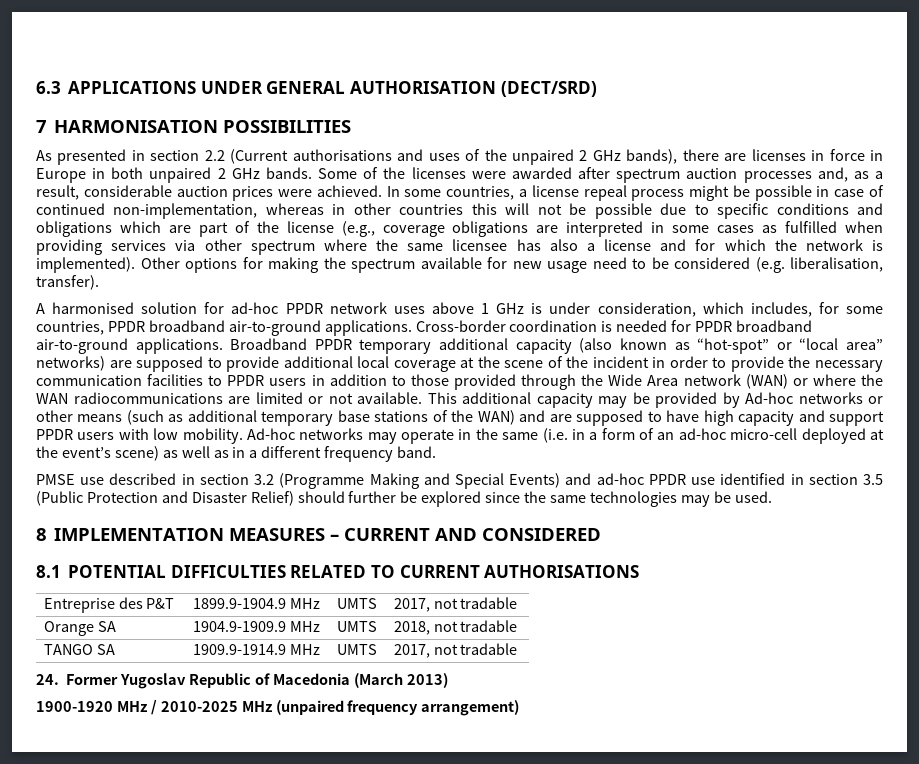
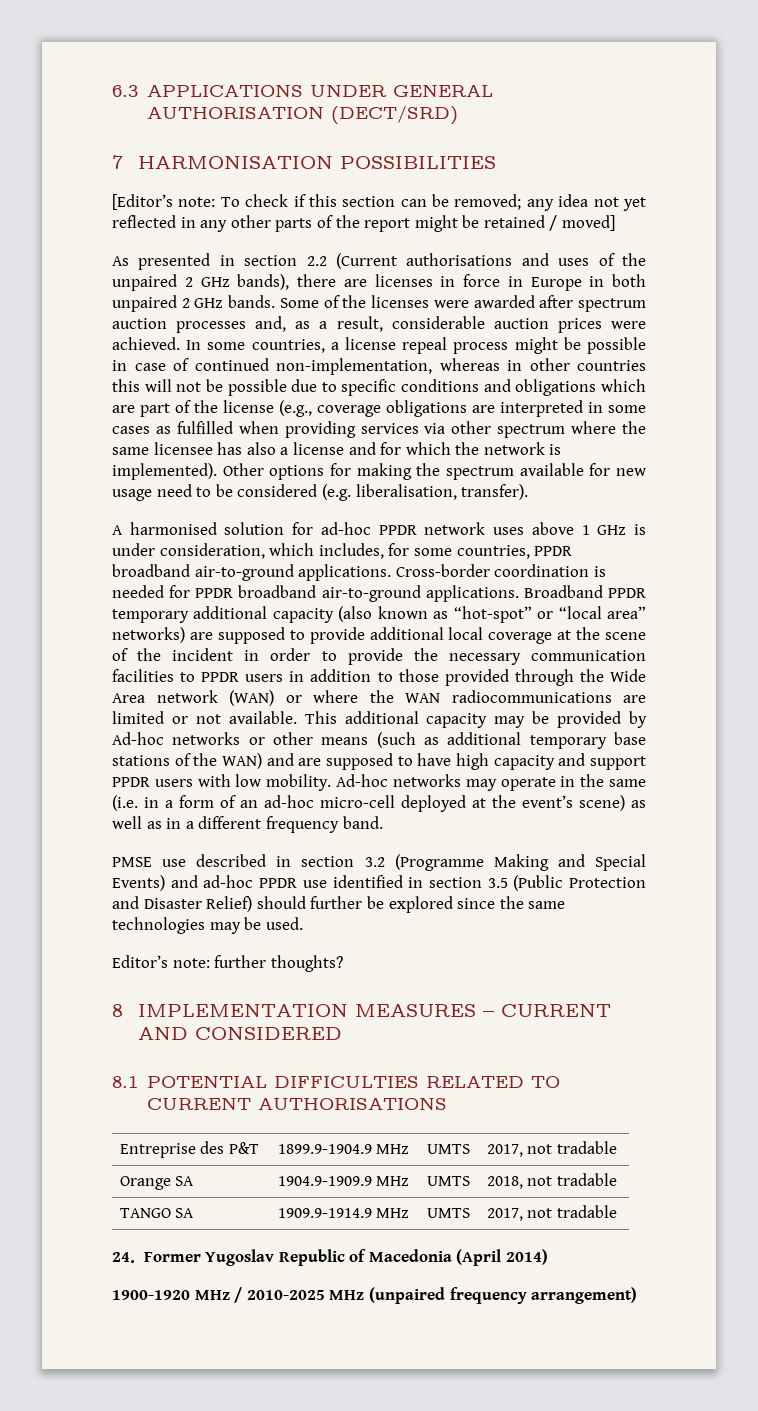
(352, 126) none -> [112,194,646,211] [112,215,616,232] // [Editor’s note: To check if this section can be removed; any idea not yet reflected in any other parts of the report might be retained / moved]
(772, 497) none -> [112,955,343,972] // Editor’s note: further thoughts?
[353,673,448,688] (March 2013) -> [456,1249,549,1266] (April 2014)

